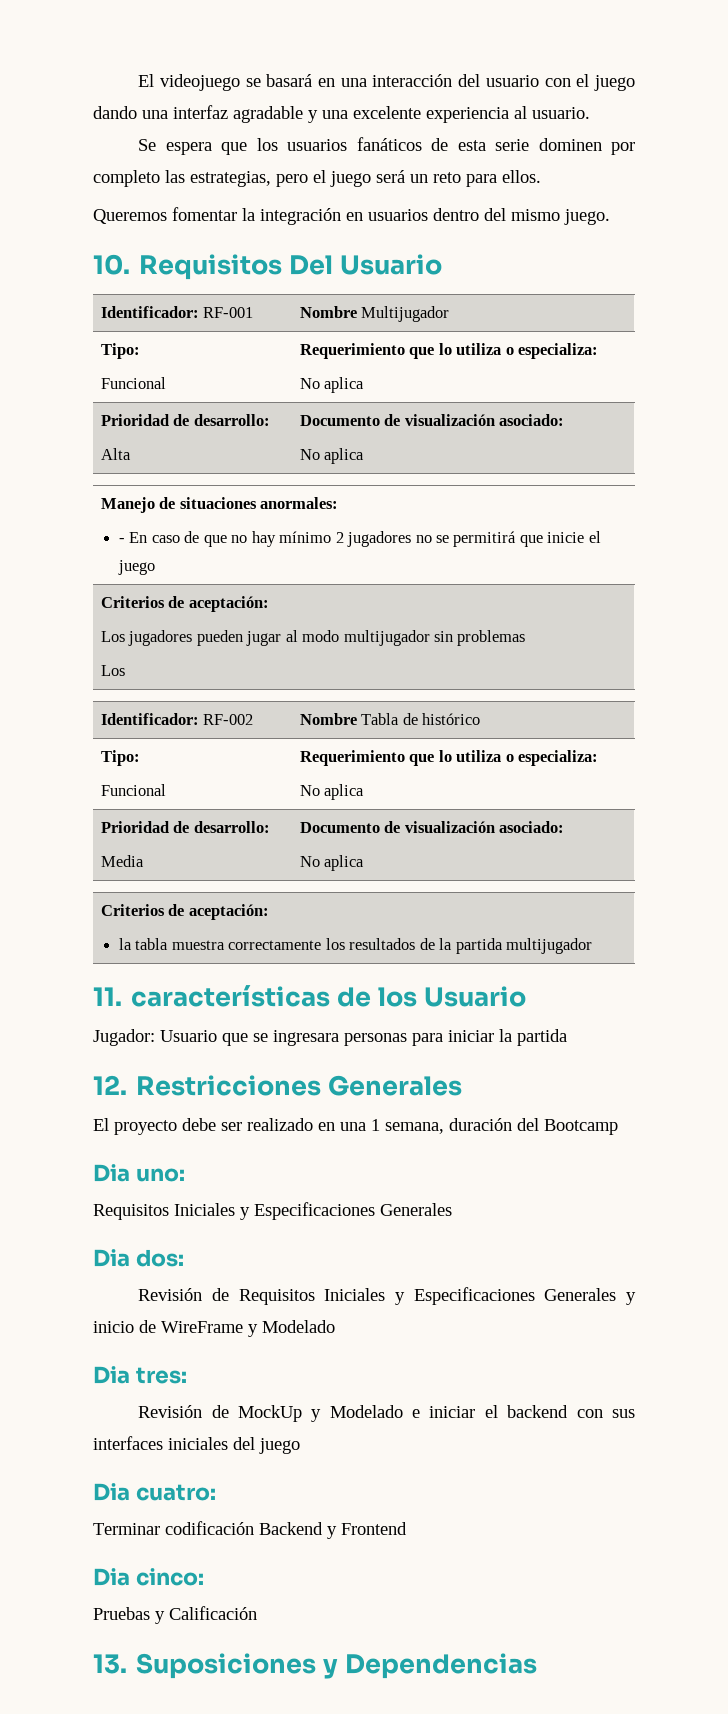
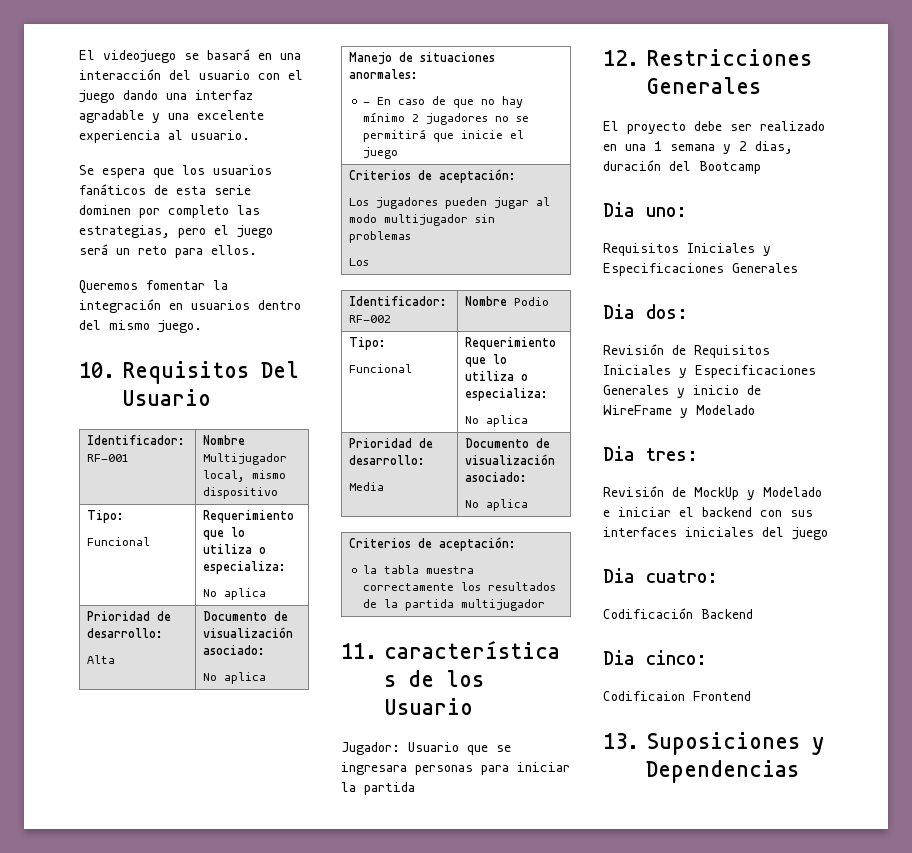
(450, 314) none -> [203,470,287,482] [203,487,279,499] local, mismo dispositivo
[361,713,481,725] Tabla de histórico -> [514,297,550,306] Podio
[385,1122,444,1134] semana, -> [670,141,793,154] semana y 2 dias,
[93,1521,254,1535] Terminar codificación -> [603,608,693,619] Codificación
[327,1522,407,1539] y Frontend -> (753, 614) none
[93,1606,257,1624] Pruebas y Calificación -> [603,691,751,701] Codificaion Frontend

